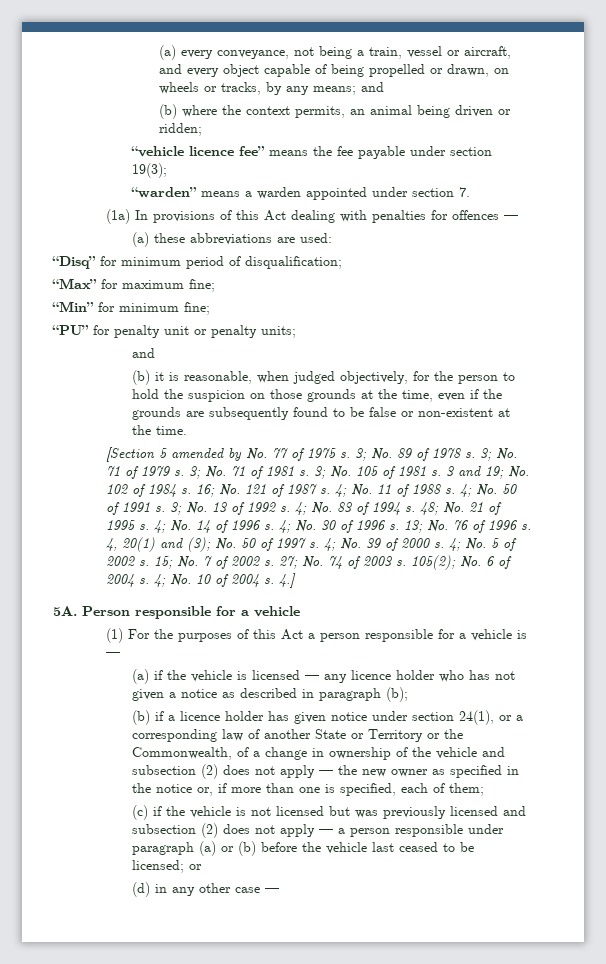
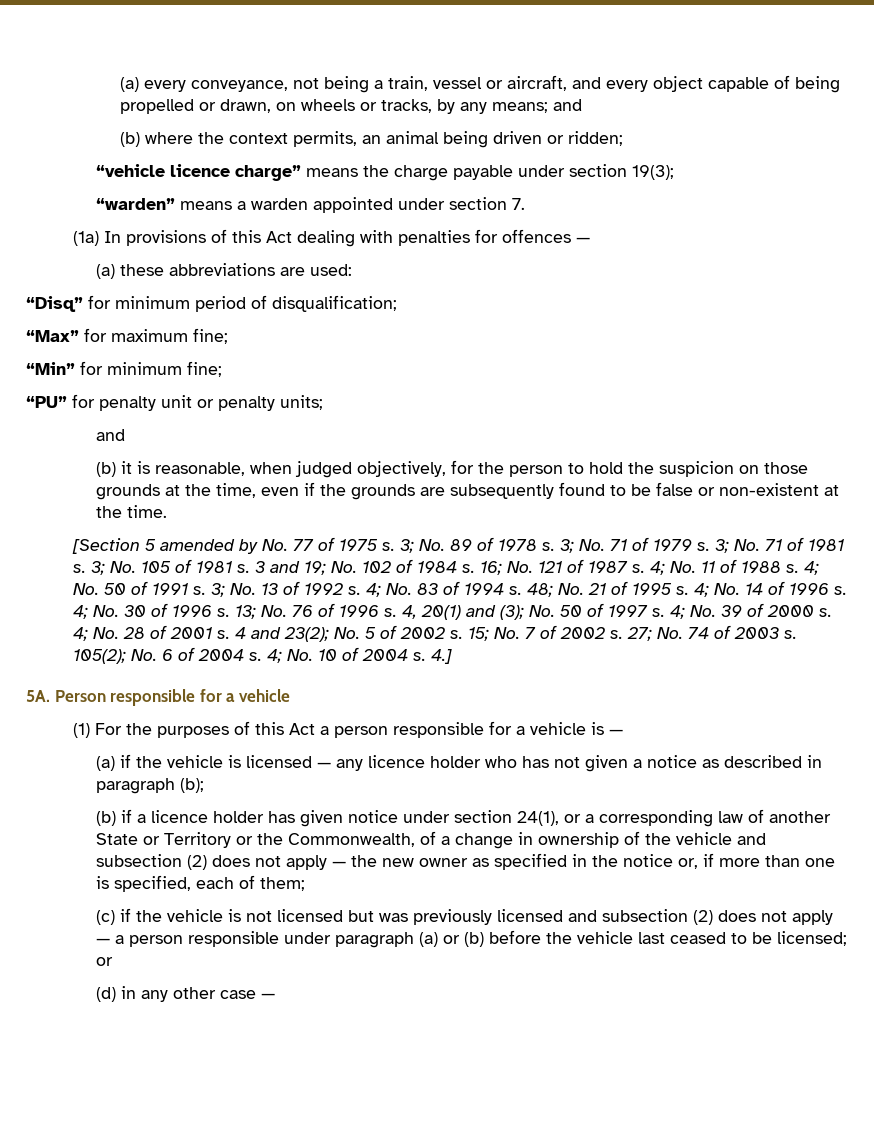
[239,146,266,156] fee” -> [235,165,302,181] charge”
[337,146,354,156] fee -> [394,165,449,181] charge
(486, 544) none -> [122,625,360,642] 28 of 2001 s. 4 and 23(2); No.

